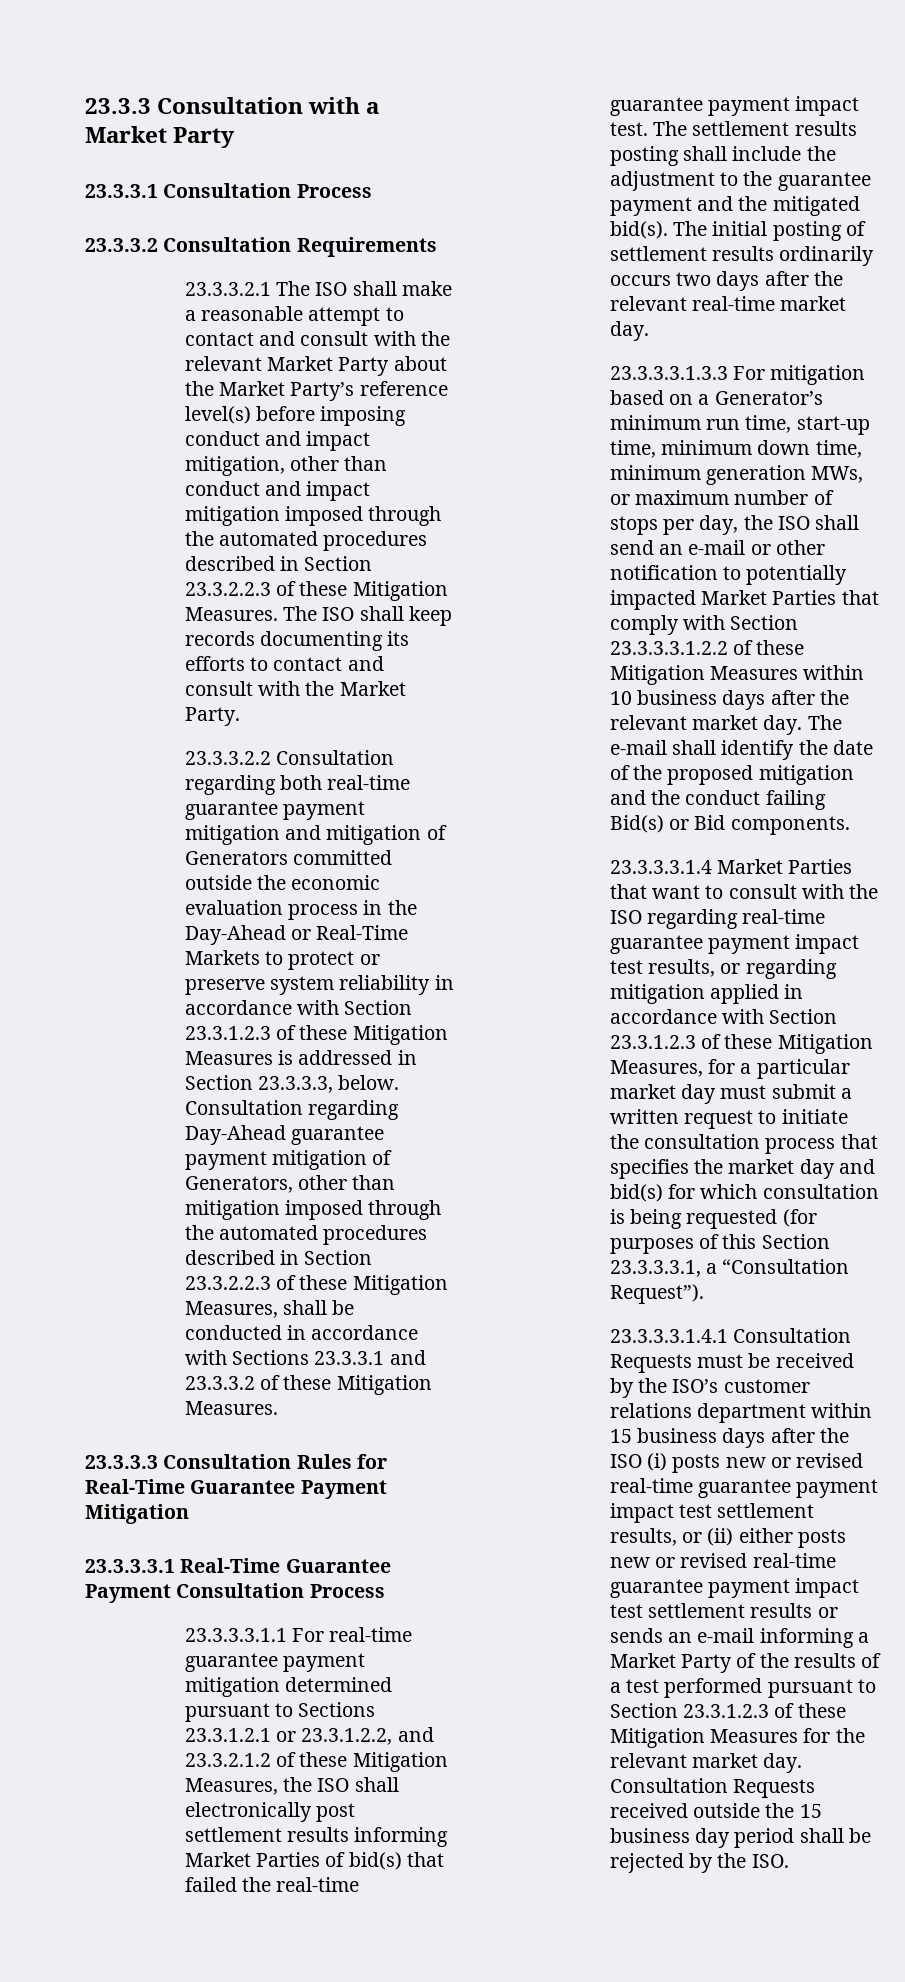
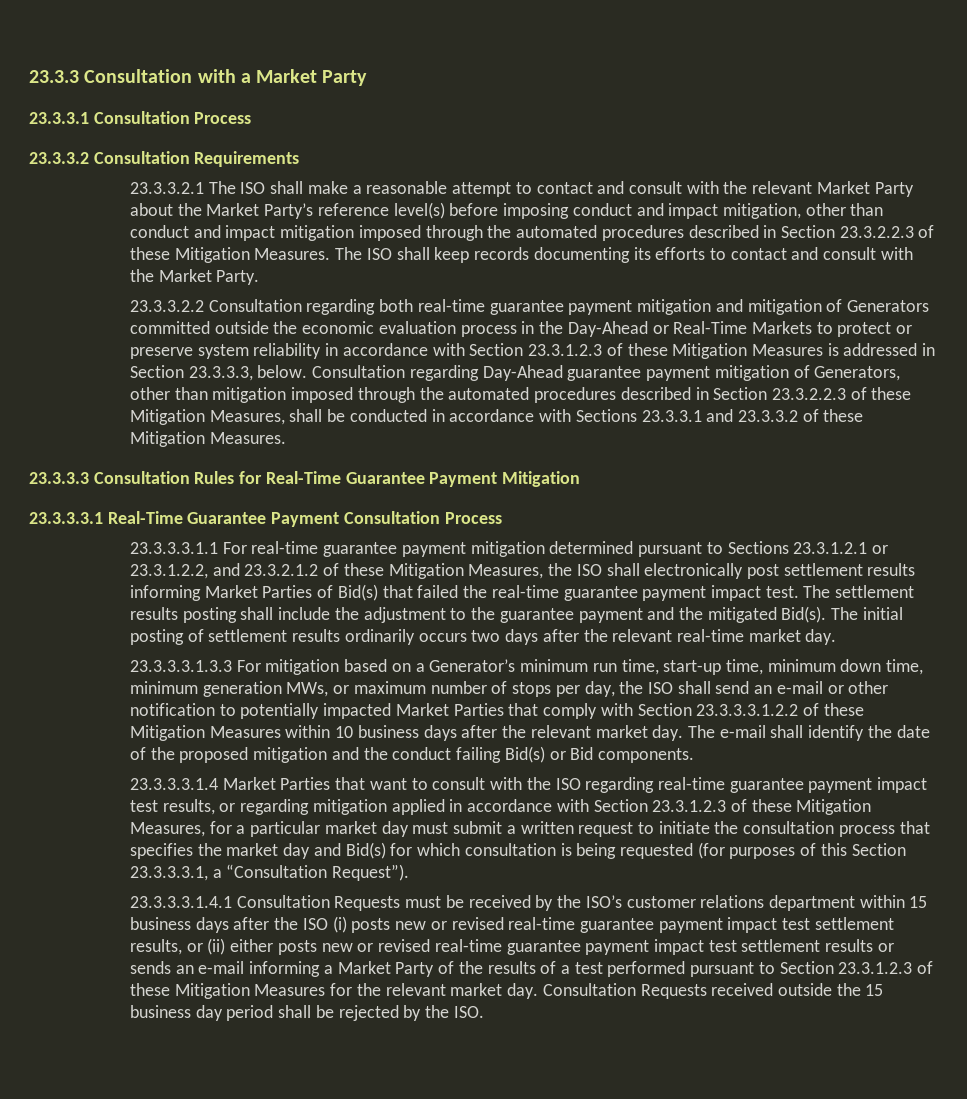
[348,1852,402,1870] bid(s) -> [337,584,378,601] Bid(s)
[609,221,668,239] bid(s). -> [781,606,827,623] Bid(s).
[609,1184,663,1202] bid(s) -> [345,842,386,859] Bid(s)

